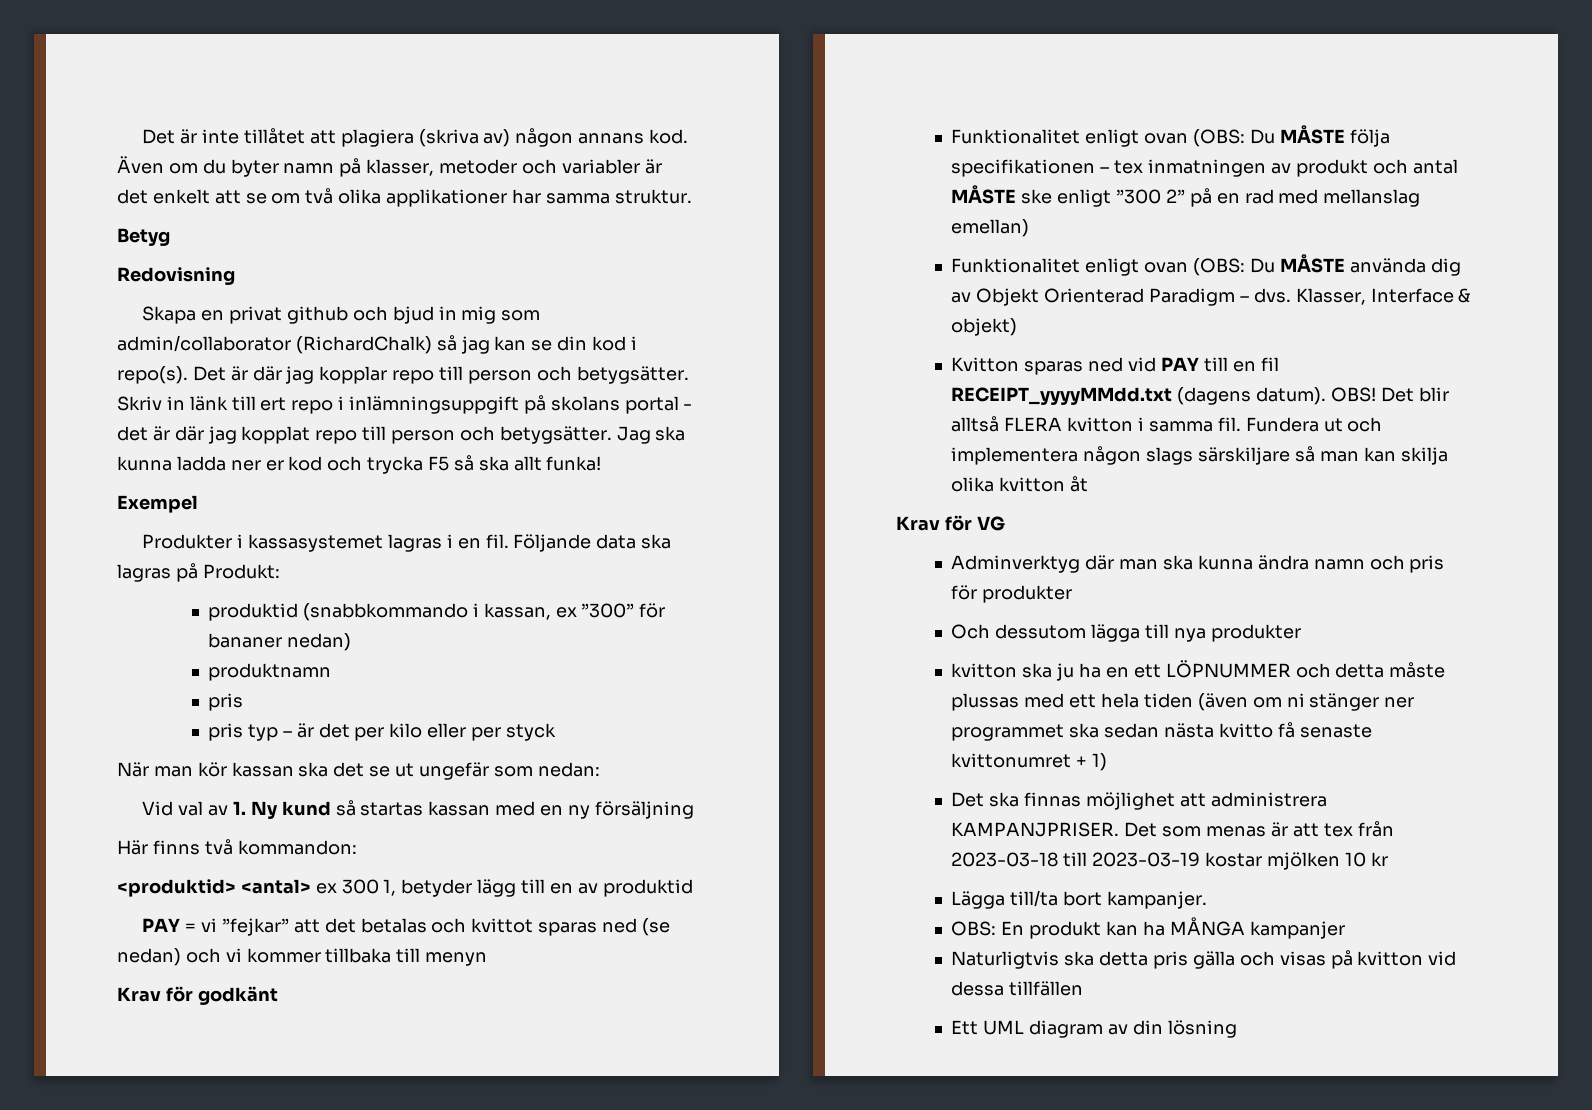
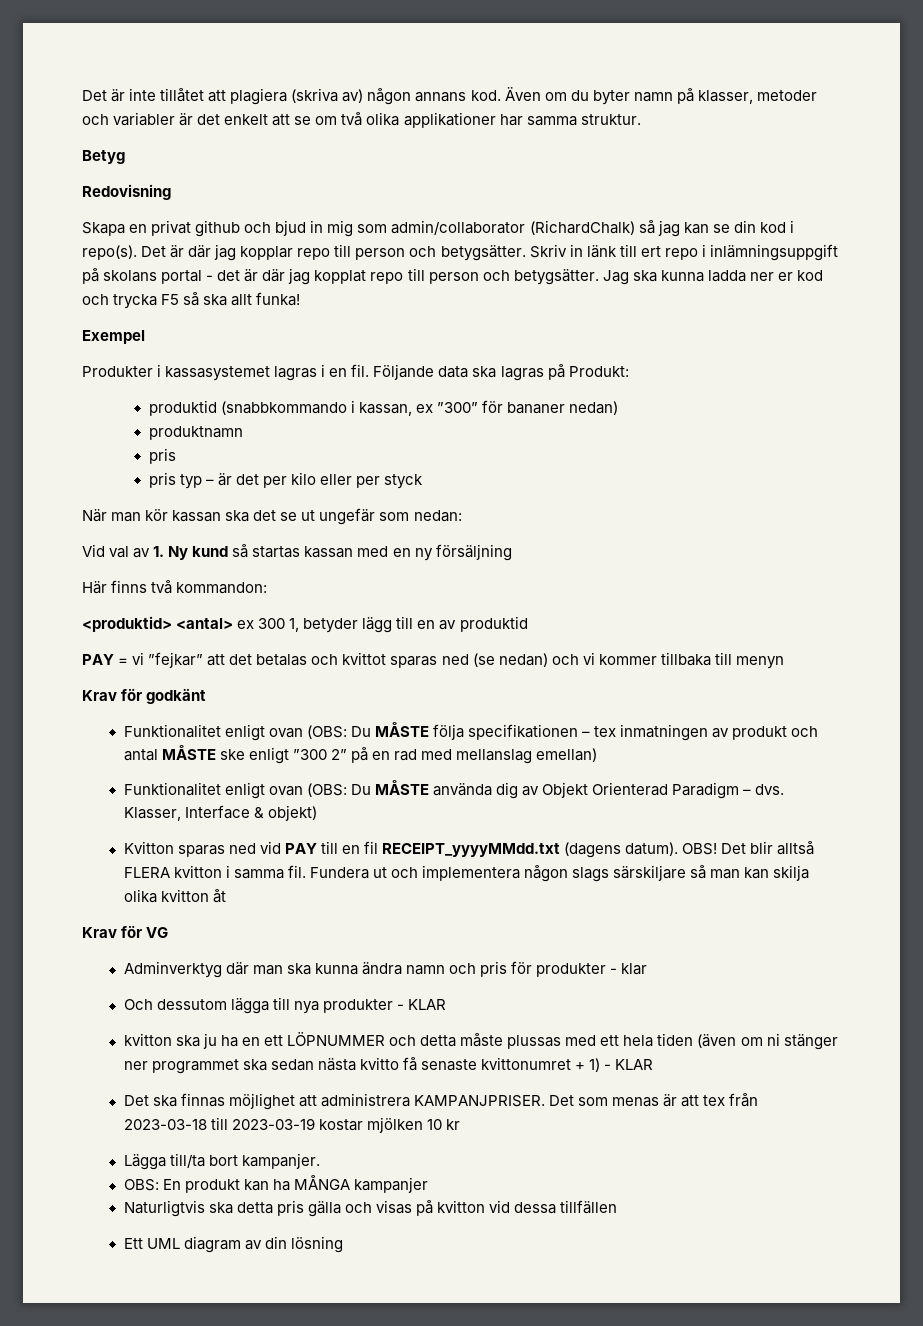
(1073, 594) none -> [610,963,648,975] - klar
(1301, 633) none -> [397,999,447,1010] - KLAR
(1108, 762) none -> [604,1059,654,1070] - KLAR

